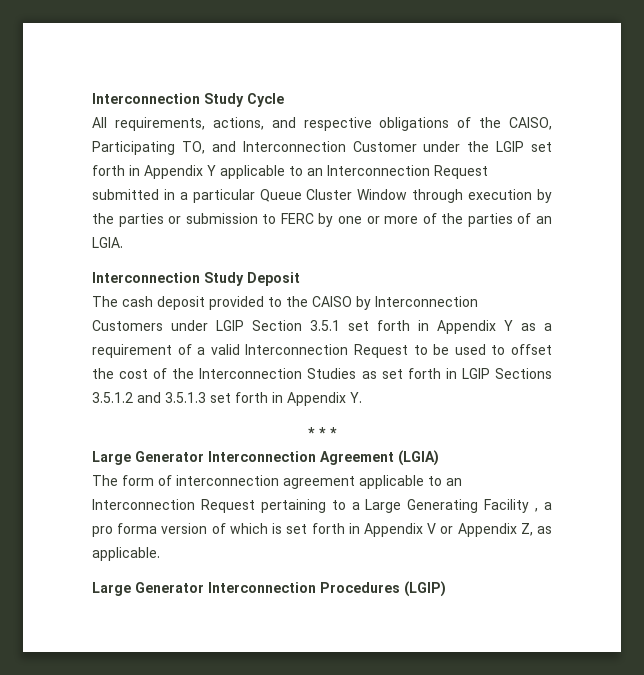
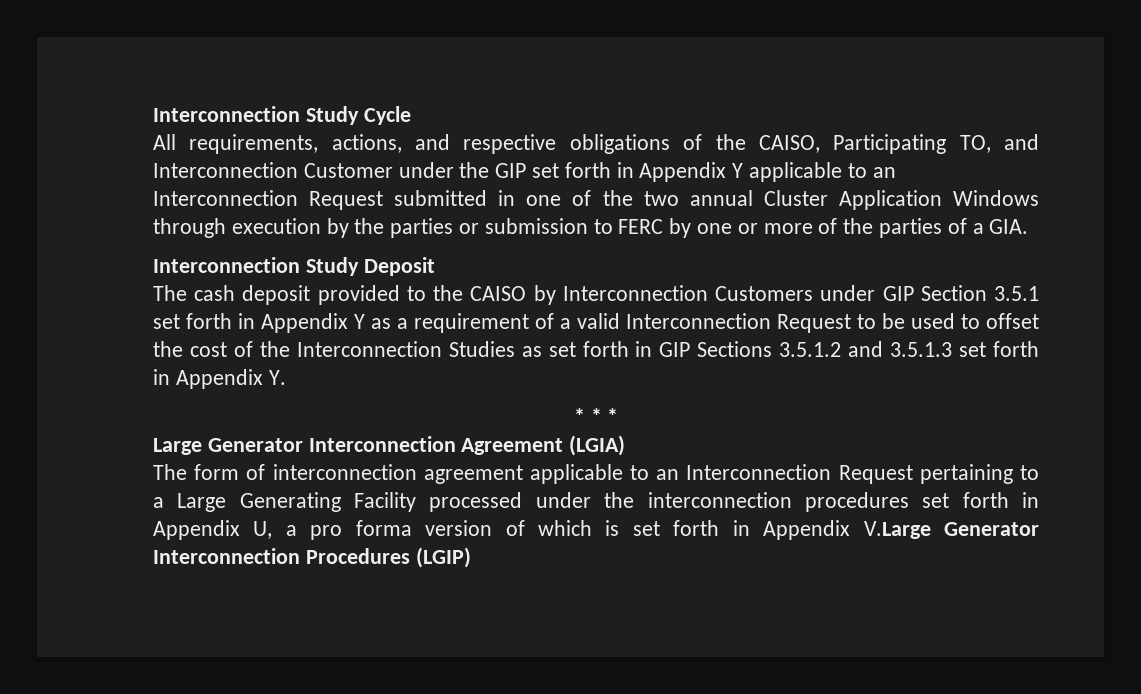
[496,141,525,152] LGIP -> [495,163,527,178] GIP
[179,189,408,203] a particular Queue Cluster Window -> [526,190,1039,210] one of the two annual Cluster Application Windows
[536,216,552,224] [92,237,123,248] an LGIA. -> [972,219,1029,234] a GIA.
[216,320,244,331] LGIP -> [882,286,914,301] GIP
[461,368,490,379] LGIP -> [659,342,691,357] GIP
[535,508,539,512] , -> [429,492,1039,512] [153,520,273,540] processed under the interconnection procedures set forth in Appendix U,
[427,523,552,537] [92,547,160,561] [92,582,131,596] V or Appendix Z, as applicable. // Large -> [863,521,931,539] V.Large

